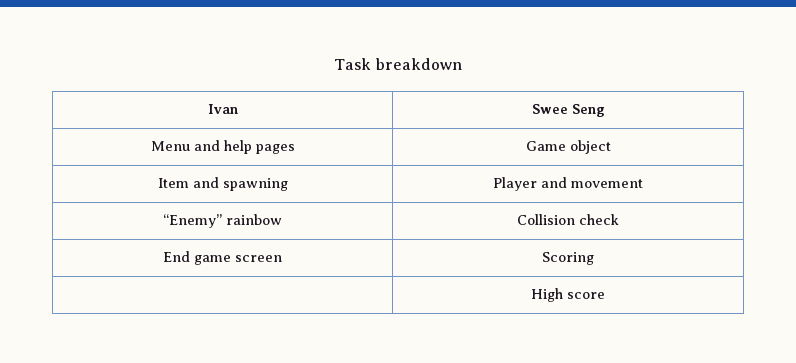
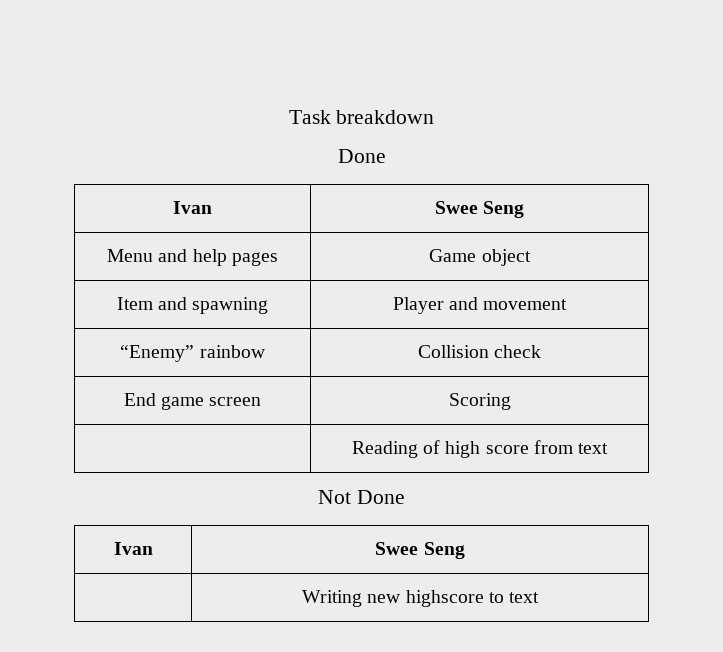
(462, 64) none -> [337,149,386,163] // Done
[531,288,605,302] High score -> [351,440,609,458] [318,490,405,504] [113,542,153,555] [375,542,465,559] [301,590,540,607] Reading of high score from text // Not Done // Ivan | Swee Seng // | Writing new highscore to text

